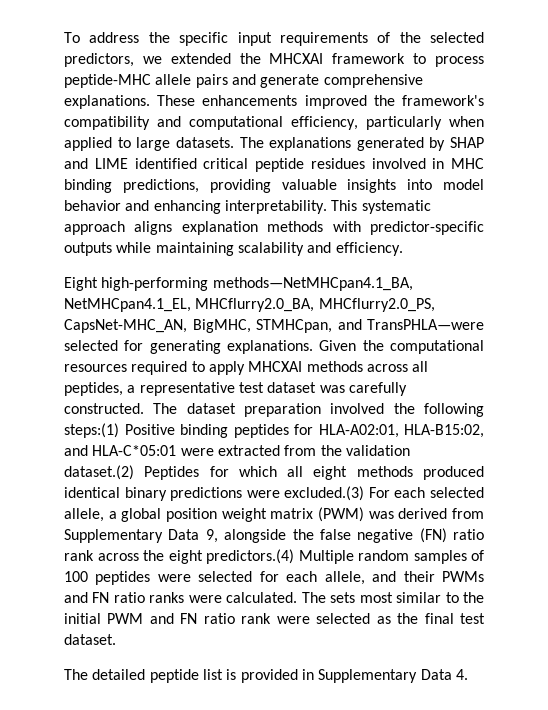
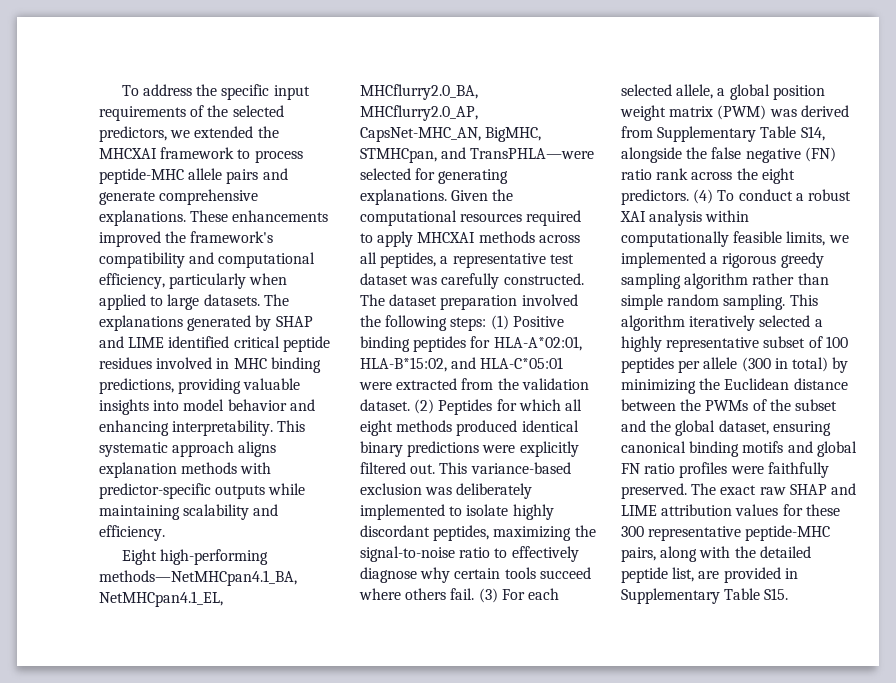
[318,298,435,312] MHCflurry2.0_PS, -> [360,105,478,121] MHCflurry2.0_AP,
[64,423,119,438] steps:(1) -> [450,315,509,331] steps: (1)
[318,424,484,438] HLA-A02:01, HLA-B15:02, -> [493,336,582,351] [360,357,447,372] HLA-A*02:01, HLA-B*15:02,
[64,465,134,480] dataset.(2) -> [360,399,435,414] dataset. (2)
[284,486,365,501] excluded.(3) -> [519,441,579,457] [360,462,571,474] [360,483,533,499] [360,504,554,520] [360,525,596,541] [360,546,579,562] [360,567,591,583] [359,588,498,603] explicitly filtered out. This variance-based exclusion was deliberately implemented to isolate highly discordant peptides, maximizing the signal-to-noise ratio to effectively diagnose why certain tools succeed where others fail. (3)
[168,529,218,543] Data 9, -> [760,126,825,141] Table S14,
[206,549,484,564] [64,571,485,585] [64,592,484,603] [64,613,485,624] [64,634,116,645] [64,669,237,683] predictors.(4) Multiple random samples of 100 peptides were selected for each allele, and their PWMs and FN ratio ranks were calculated. The sets most similar to the initial PWM and FN ratio rank were selected as the final test dataset. // The detailed peptide list is -> [621,189,851,205] [620,210,750,226] [621,231,849,247] [621,252,824,268] [621,273,829,289] [621,294,818,310] [621,315,823,331] [621,336,848,352] [621,357,849,373] [621,378,848,394] [621,399,837,411] [621,420,831,436] [621,441,857,457] [621,462,829,478] [621,483,856,499] [621,504,840,516] [621,525,831,541] [621,546,811,562] [621,567,720,583] predictors. (4) To conduct a robust XAI analysis within computationally feasible limits, we implemented a rigorous greedy sampling algorithm rather than simple random sampling. This algorithm iteratively selected a highly representative subset of 100 peptides per allele (300 in total) by minimizing the Euclidean distance between the PWMs of the subset and the global dataset, ensuring canonical binding motifs and global FN ratio profiles were faithfully preserved. The exact raw SHAP and LIME attribution values for these 300 representative peptide-MHC pairs, along with the detailed peptide list, are
[420,669,468,680] Data 4. -> [724,588,789,600] Table S15.

